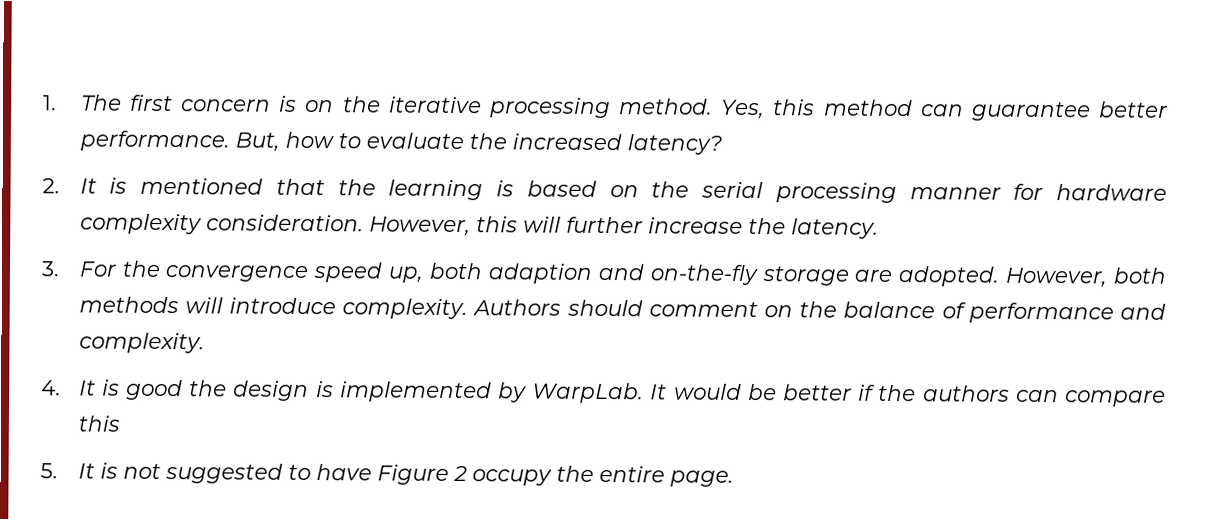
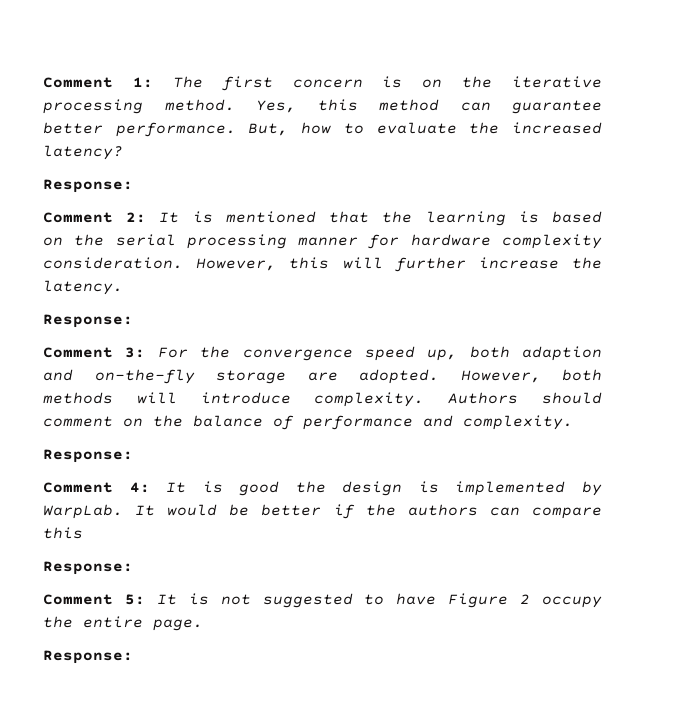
[43,95,57,111] 1. -> [43,77,153,88] Comment 1:
[42,178,60,194] 2. -> [43,179,133,193] [43,212,147,223] Response: // Comment 2:
[41,261,60,277] 3. -> [43,314,133,328] [43,347,146,358] Response: // Comment 3:
[41,380,61,396] 4. -> [43,449,133,463] [43,482,150,493] Response: // Comment 4:
[40,463,58,479] 5. -> [43,561,133,575] [43,594,145,605] Response: // Comment 5:
(734, 478) none -> [43,650,133,664] // Response:

